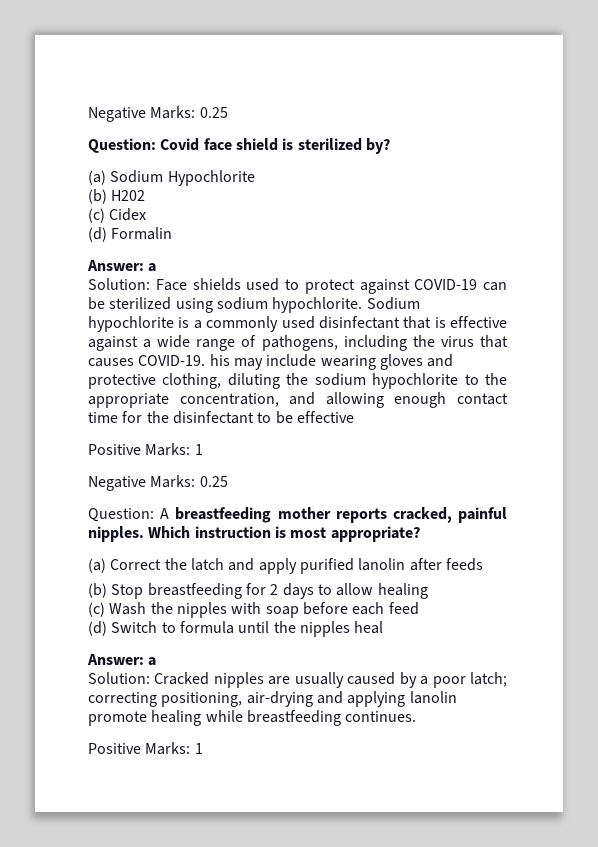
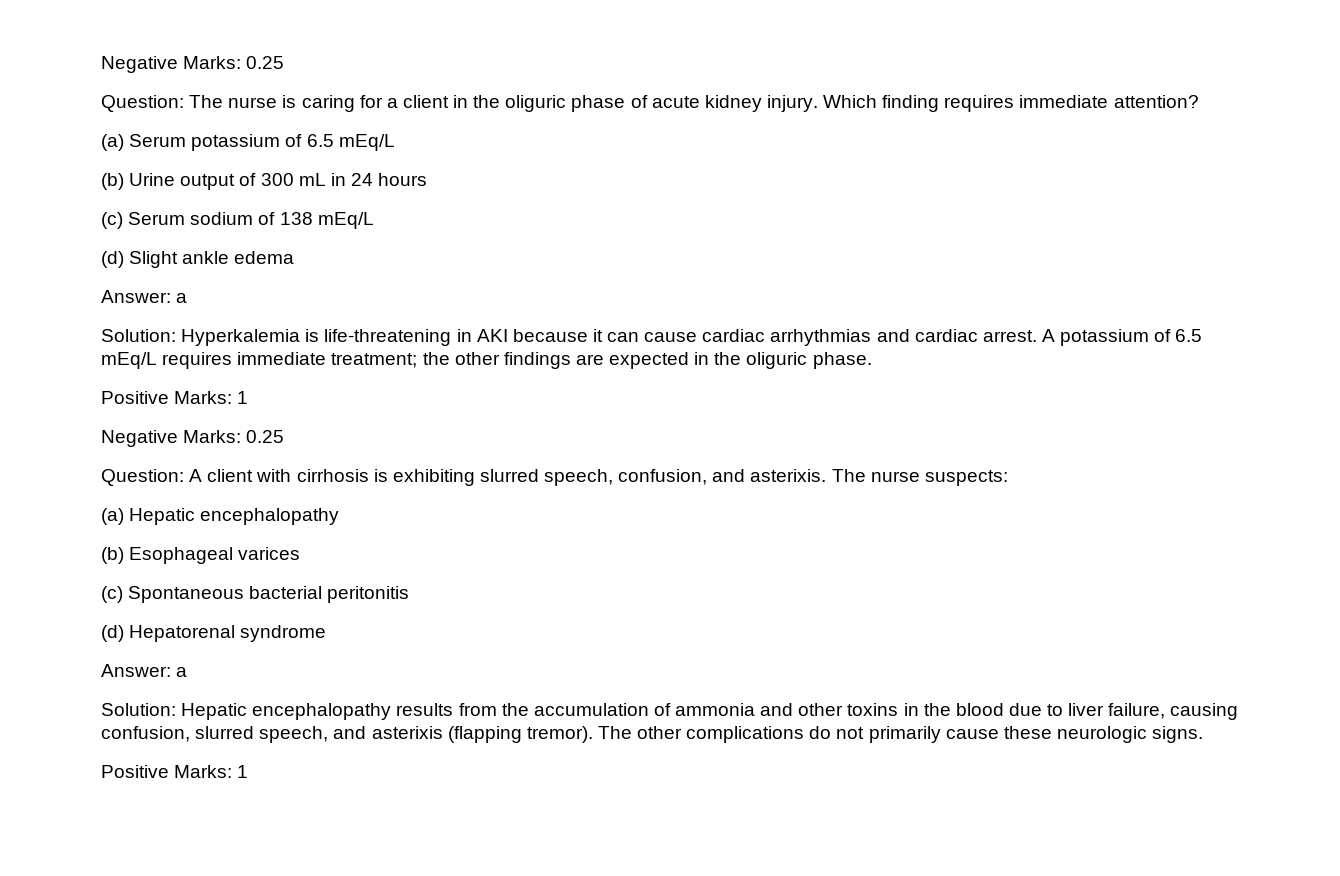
[88,106,228,122] [88,138,390,154] [88,170,255,186] [88,189,146,204] [88,208,147,223] [88,227,173,242] [87,260,157,272] [88,278,507,294] [88,297,420,313] [88,316,507,332] [88,335,508,351] [88,354,454,370] [88,373,507,389] [88,392,508,408] [88,411,354,424] Negative Marks: 0.25 // Question: Covid face shield is sterilized by? // (a) Sodium Hypochlorite // (b) H202 // (c) Cidex // (d) Formalin // Answer: a // Solution: Face shields used to protect against COVID-19 can be sterilized using sodium hypochlorite. Sodium hypochlorite is a commonly used disinfectant that is effective against a wide range of pathogens, including the virus that causes COVID-19. his may include wearing gloves and protective clothing, diluting the sodium hypochlorite to the appropriate concentration, and allowing enough contact time for the disinfectant to be effective -> [101,56,285,73] [101,95,1199,112] [101,134,395,151] [101,173,428,190] [101,212,374,229] [101,251,295,268] [101,290,188,303] [101,329,1203,346] [101,352,872,369] Negative Marks: 0.25 // Question: The nurse is caring for a client in the oliguric phase of acute kidney injury. Which finding requires immediate attention? // (a) Serum potassium of 6.5 mEq/L // (b) Urine output of 300 mL in 24 hours // (c) Serum sodium of 138 mEq/L // (d) Slight ankle edema // Answer: a // Solution: Hyperkalemia is life-threatening in AKI because it can cause cardiac arrhythmias and cardiac arrest. A potassium of 6.5 mEq/L requires immediate treatment; the other findings are expected in the oliguric phase.
[175,507,507,523] [88,526,420,542] [88,558,483,574] [88,583,428,599] [88,602,419,618] [88,621,384,637] [87,654,157,666] [88,672,508,688] [88,691,457,707] [88,710,417,726] breastfeeding mother reports cracked, painful nipples. Which instruction is most appropriate? // (a) Correct the latch and apply purified lanolin after feeds // (b) Stop breastfeeding for 2 days to allow healing // (c) Wash the nipples with soap before each feed // (d) Switch to formula until the nipples heal // Answer: a // Solution: Cracked nipples are usually caused by a poor latch; correcting positioning, air-drying and applying lanolin promote healing while breastfeeding continues. -> [207,469,1008,486] [101,508,340,525] [101,547,301,564] [101,586,410,603] [101,625,327,642] [101,664,188,677] [101,703,1239,720] [101,726,1204,743] client with cirrhosis is exhibiting slurred speech, confusion, and asterixis. The nurse suspects: // (a) Hepatic encephalopathy // (b) Esophageal varices // (c) Spontaneous bacterial peritonitis // (d) Hepatorenal syndrome // Answer: a // Solution: Hepatic encephalopathy results from the accumulation of ammonia and other toxins in the blood due to liver failure, causing confusion, slurred speech, and asterixis (flapping tremor). The other complications do not primarily cause these neurologic signs.

